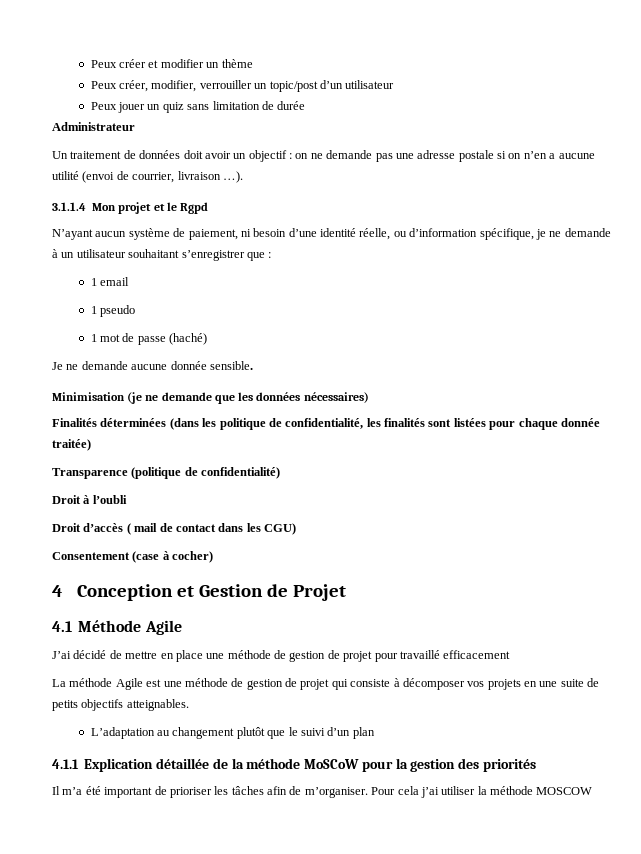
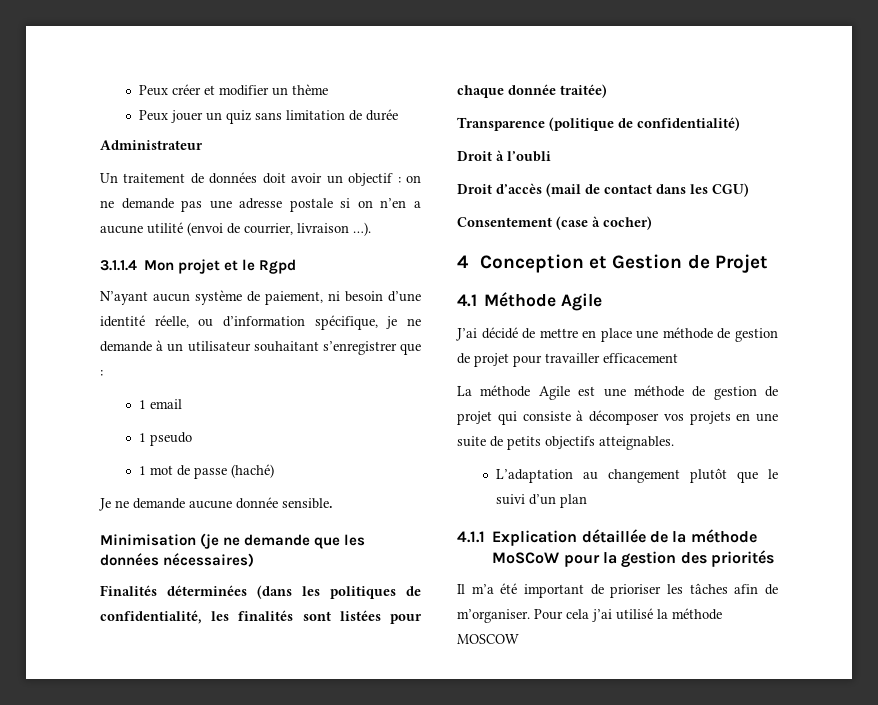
[90,80,395,92] // Peux créer, modifier, verrouiller un topic/post d’un utilisateur -> (329, 89) none
[219,418,266,430] politique -> [330,586,396,599] politiques
[126,523,158,535] ( mail -> [546,183,581,197] (mail
[399,650,440,659] travaillé -> [545,353,600,363] travailler
[441,786,476,795] utiliser -> [616,608,653,620] utilisé

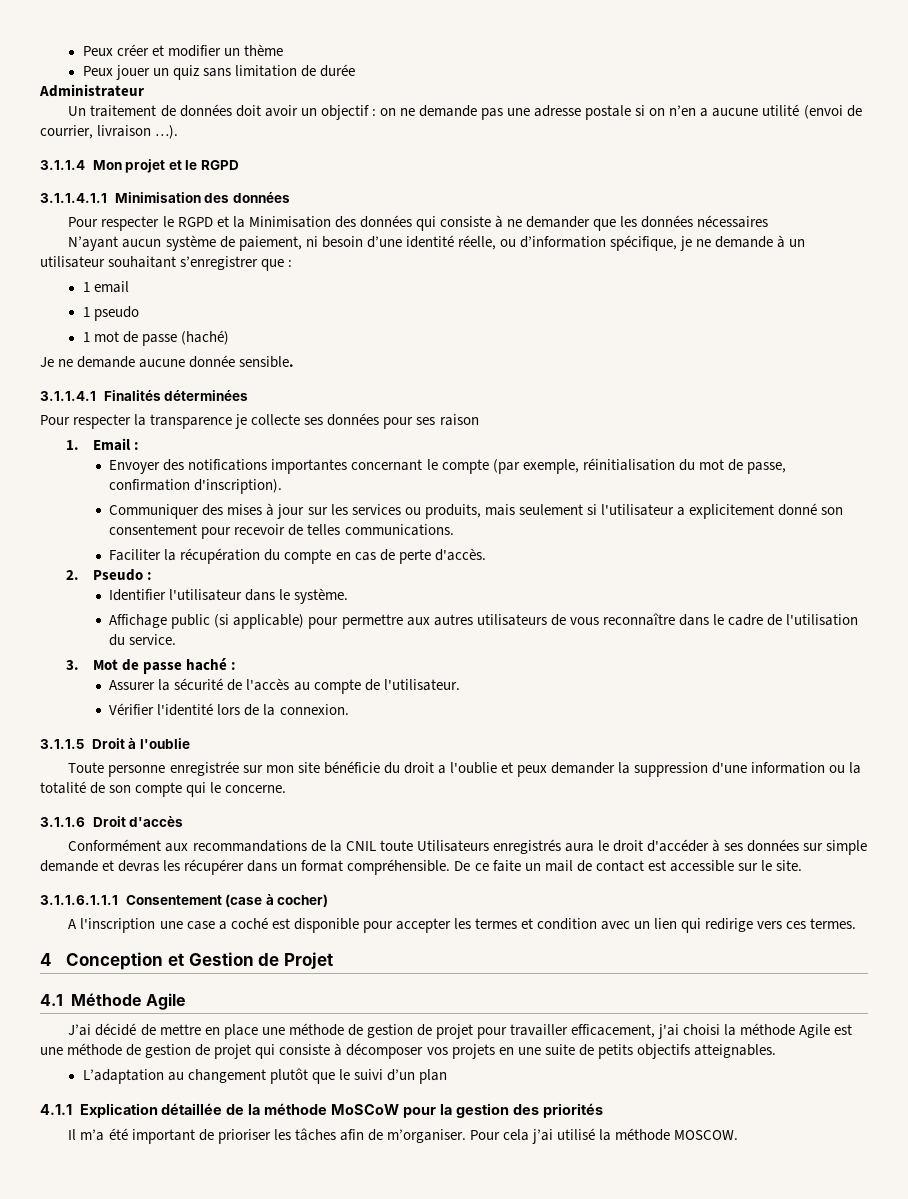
[259,259,297,274] Rgpd -> [201,160,240,170] [40,192,290,203] [68,215,769,231] RGPD // 3.1.1.4.1.1 Minimisation des données // Pour respecter le RGPD et la Minimisation des données qui consiste à ne demander que les données nécessaires
[100,533,366,549] [100,553,255,567] [100,585,421,599] [100,610,422,624] [457,84,607,98] [457,117,740,131] [457,150,551,162] [457,183,749,197] [457,216,652,230] Minimisation (je ne demande que les données nécessaires) // Finalités déterminées (dans les politiques de confidentialité, les finalités sont listées pour chaque donnée traitée) // Transparence (politique de confidentialité) // Droit à l’oubli // Droit d’accès (mail de contact dans les CGU) // Consentement (case à cocher) -> [40,390,249,401] [40,413,479,429] [66,438,139,451] [109,458,786,474] [109,479,283,494] [109,503,844,519] [109,524,454,539] [109,548,486,564] [66,569,152,581] [109,588,349,604] [109,613,859,629] [109,634,177,646] [66,658,236,674] [109,678,460,694] [109,703,349,716] [40,738,190,749] [68,761,862,777] [40,781,287,797] [40,816,184,827] [68,839,868,855] [40,859,802,875] [40,894,329,907] [68,917,857,933] 3.1.1.4.1 Finalités déterminées // Pour respecter la transparence je collecte ses données pour ses raison // 1. Email : // Envoyer des notifications importantes concernant le compte (par exemple, réinitialisation du mot de passe, confirmation d'inscription). // Communiquer des mises à jour sur les services ou produits, mais seulement si l'utilisateur a explicitement donné son consentement pour recevoir de telles communications. // Faciliter la récupération du compte en cas de perte d'accès. // 2. Pseudo : // Identifier l'utilisateur dans le système. // Affichage public (si applicable) pour permettre aux autres utilisateurs de vous reconnaître dans le cadre de l'utilisation du service. // 3. Mot de passe haché : // Assurer la sécurité de l'accès au compte de l'utilisateur. // Vérifier l'identité lors de la connexion. // 3.1.1.5 Droit à l'oublie // Toute personne enregistrée sur mon site bénéficie du droit a l'oublie et peux demander la suppression d'une information ou la totalité de son compte qui le concerne. // 3.1.1.6 Droit d'accès // Conformément aux recommandations de la CNIL toute Utilisateurs enregistrés aura le droit d'accéder à ses données sur simple demande et devras les récupérer dans un format compréhensible. De ce faite un mail de contact est accessible sur le site. // 3.1.1.6.1.1.1 Consentement (case à cocher) // A l'inscription une case a coché est disponible pour accepter les termes et condition avec un lien qui redirige vers ces termes.
[603,353,678,363] [457,386,472,396] efficacement // La -> [571,1024,737,1039] efficacement, j'ai choisi la
[457,634,519,644] MOSCOW -> [674,1130,739,1140] MOSCOW.

